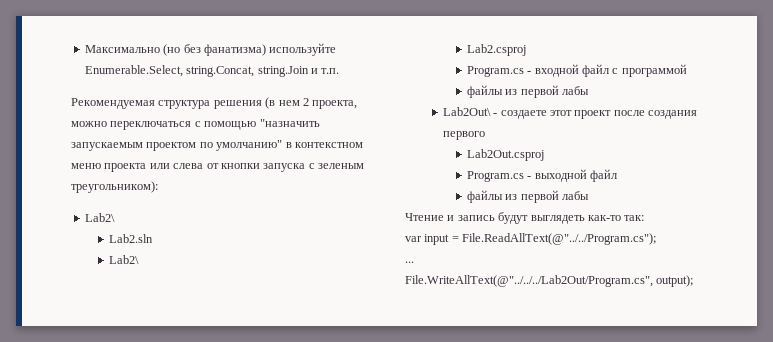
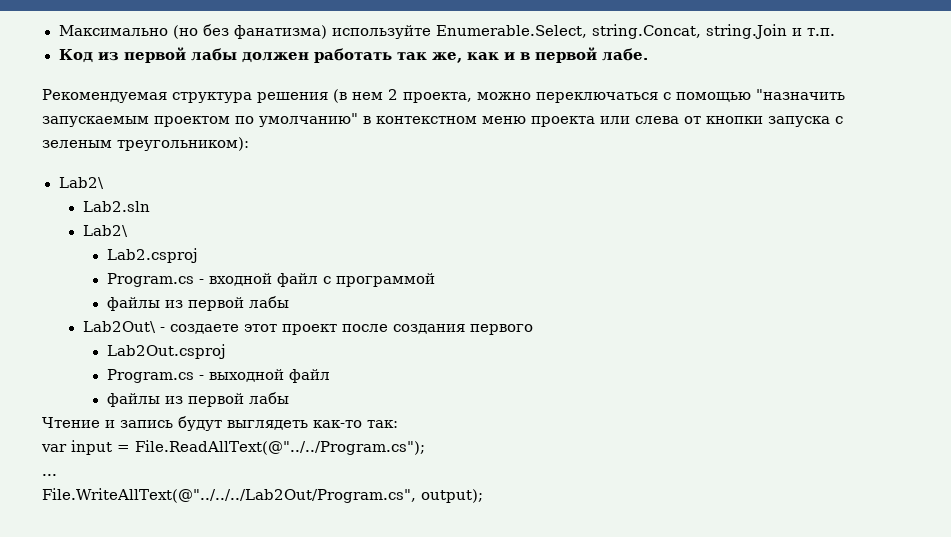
(340, 71) none -> [58,47,648,63] // Код из первой лабы должен работать так же, как и в первой лабе.

